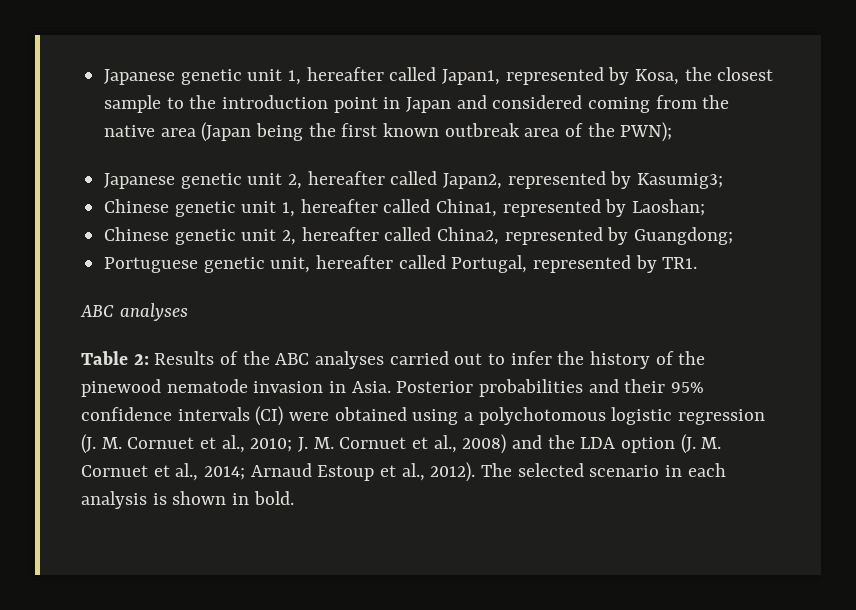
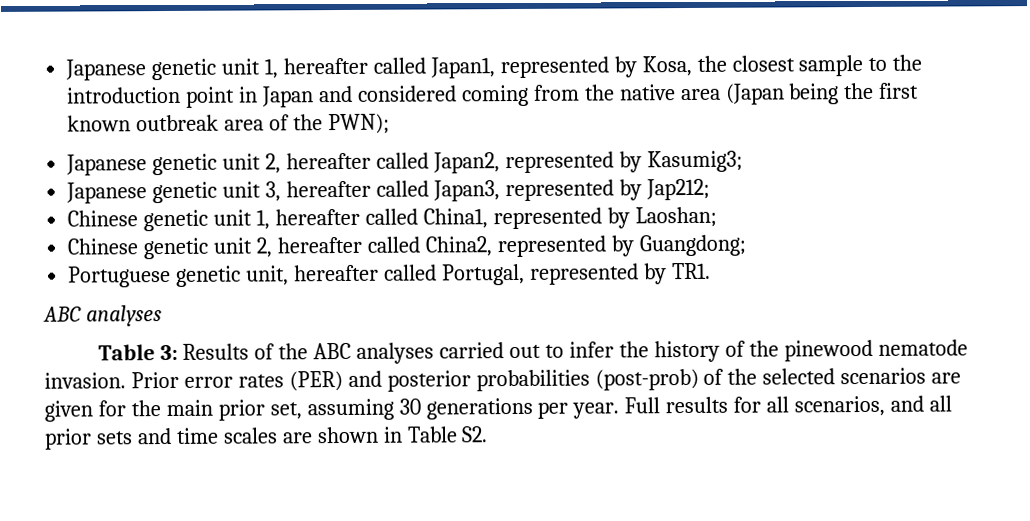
(724, 181) none -> [66,178,710,204] // Japanese genetic unit 3, hereafter called Japan3, represented by Jap212;
[133,354,149,365] 2: -> [159,344,178,361] 3:
[253,379,705,397] [81,406,766,426] [81,434,722,454] [81,462,726,482] [81,491,294,509] invasion in Asia. Posterior probabilities and their 95% confidence intervals (CI) were obtained using a polychotomous logistic regression (J. M. Cornuet et al., 2010; J. M. Cornuet et al., 2008) and the LDA option (J. M. Cornuet et al., 2014; Arnaud Estoup et al., 2012). The selected scenario in each analysis is shown in bold. -> [44,367,962,392] [44,395,952,422] [44,426,489,450] invasion. Prior error rates (PER) and posterior probabilities (post-prob) of the selected scenarios are given for the main prior set, assuming 30 generations per year. Full results for all scenarios, and all prior sets and time scales are shown in Table S2.

